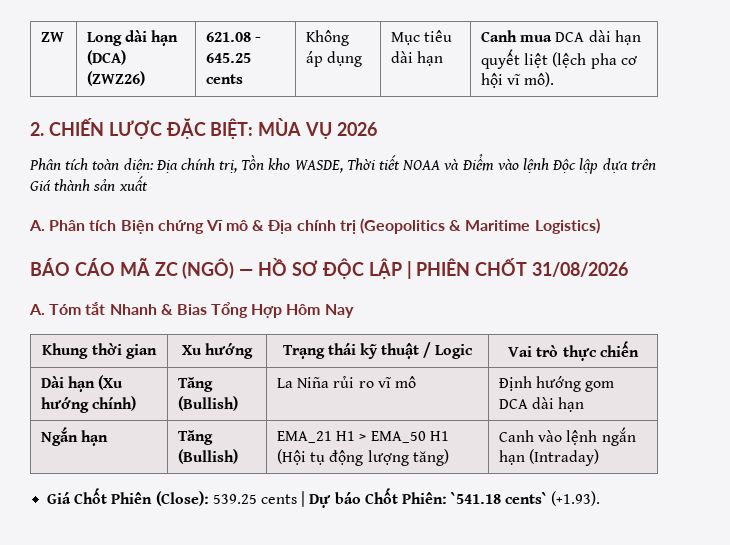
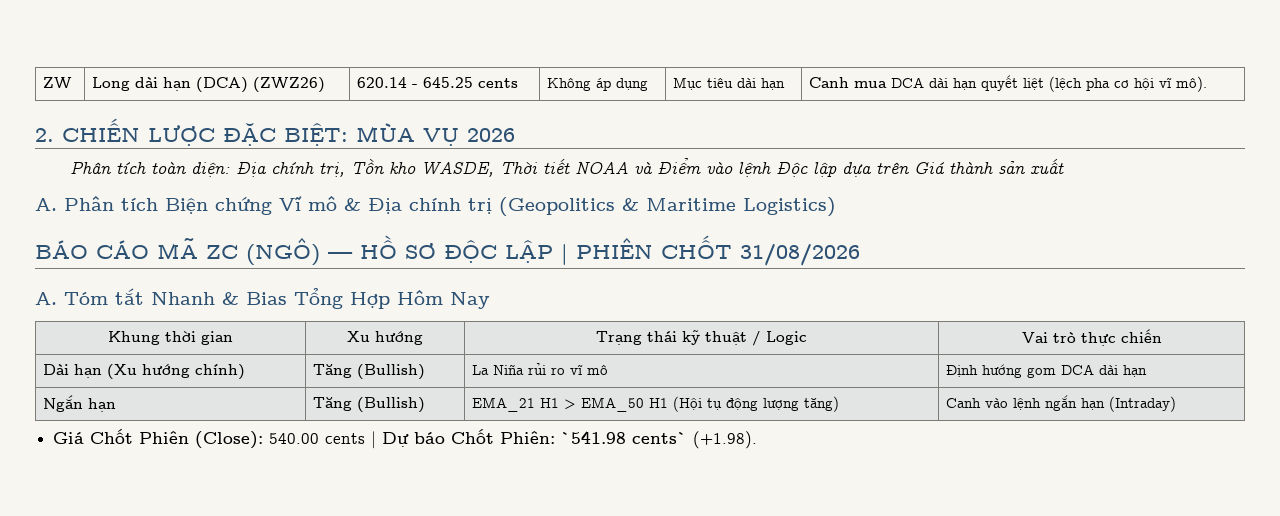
[206,32,252,42] 621.08 -> [357,77,408,88] 620.14
[212,494,257,504] 539.25 -> [269,433,320,444] 540.00
[450,491,601,506] `541.18 cents` (+1.93). -> [561,431,758,449] `541.98 cents` (+1.98).

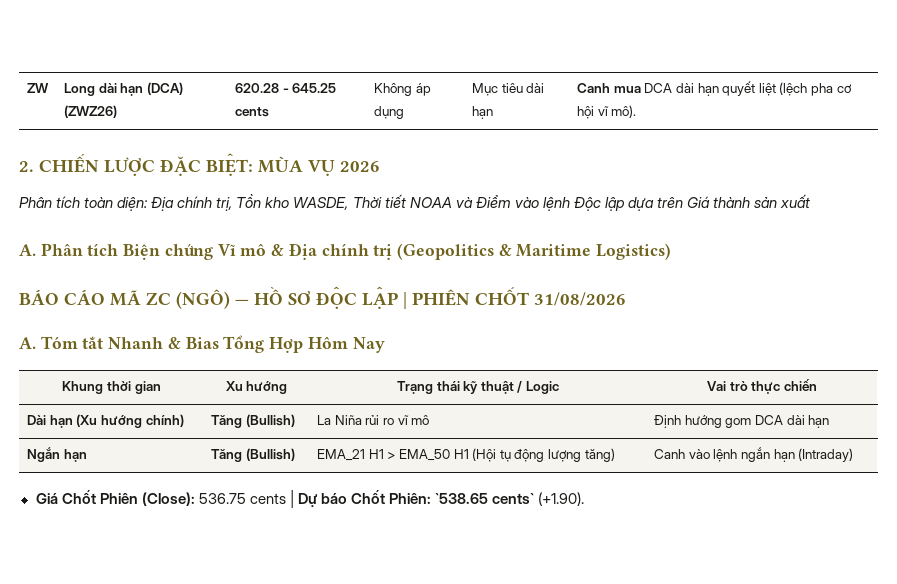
[357,77,408,88] 620.14 -> [234,83,279,93] 620.28
[269,433,320,444] 540.00 -> [198,493,246,504] 536.75
[561,431,758,449] `541.98 cents` (+1.98). -> [435,492,585,506] `538.65 cents` (+1.90).

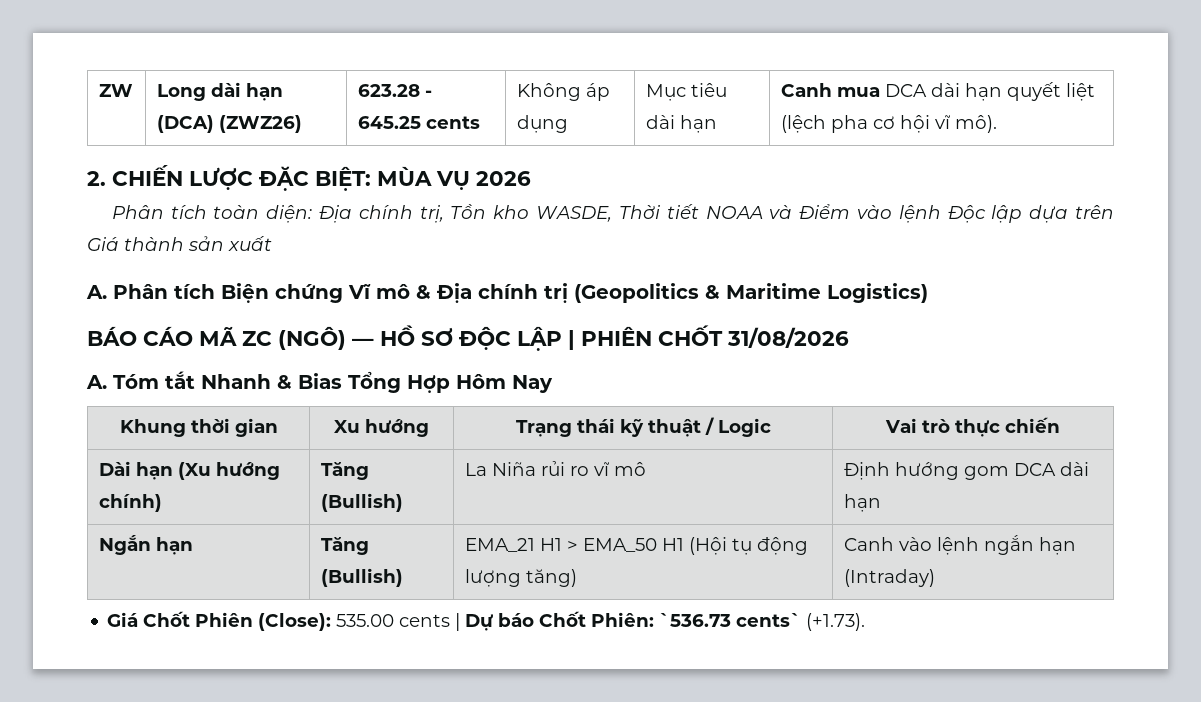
[234,83,279,93] 620.28 -> [357,84,420,97] 623.28
[198,493,246,504] 536.75 -> [336,614,395,627] 535.00
[435,492,585,506] `538.65 cents` (+1.90). -> [659,613,866,631] `536.73 cents` (+1.73).

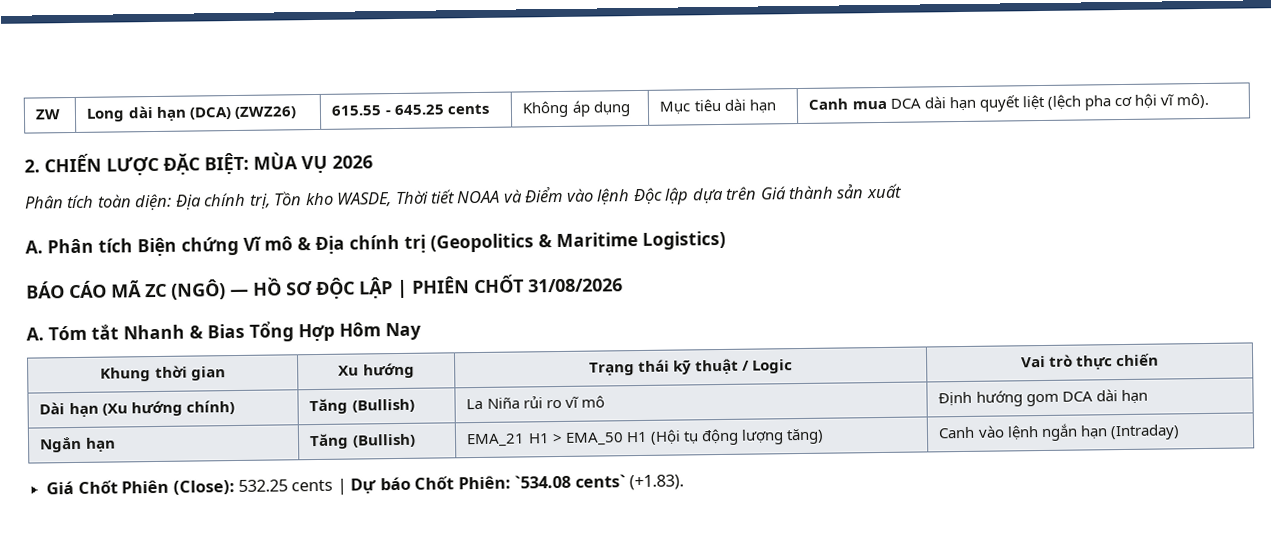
[357,84,420,97] 623.28 -> [331,105,382,116] 615.55
[336,614,395,627] 535.00 -> [237,479,288,492] 532.25
[659,613,866,631] `536.73 cents` (+1.73). -> [514,474,685,491] `534.08 cents` (+1.83).

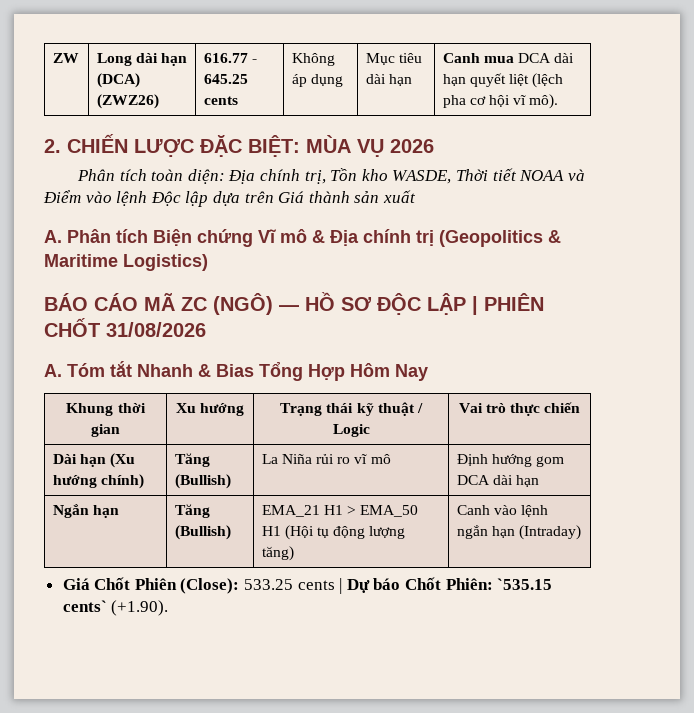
[331,105,382,116] 615.55 -> [203,53,248,63] 616.77
[237,479,288,492] 532.25 -> [244,579,294,590] 533.25
[514,474,685,491] `534.08 cents` (+1.83). -> [497,578,553,590] [62,600,169,616] `535.15 cents` (+1.90).

